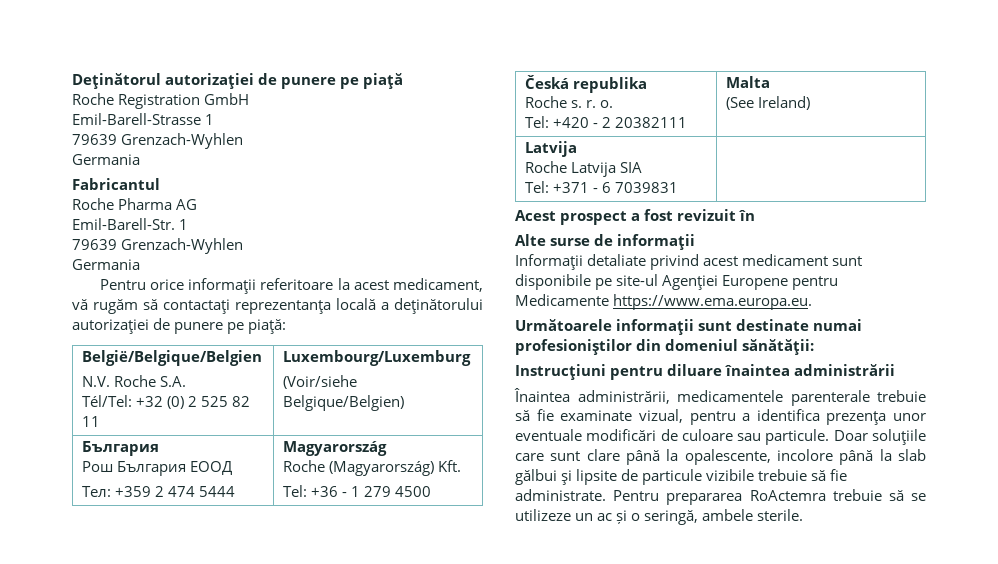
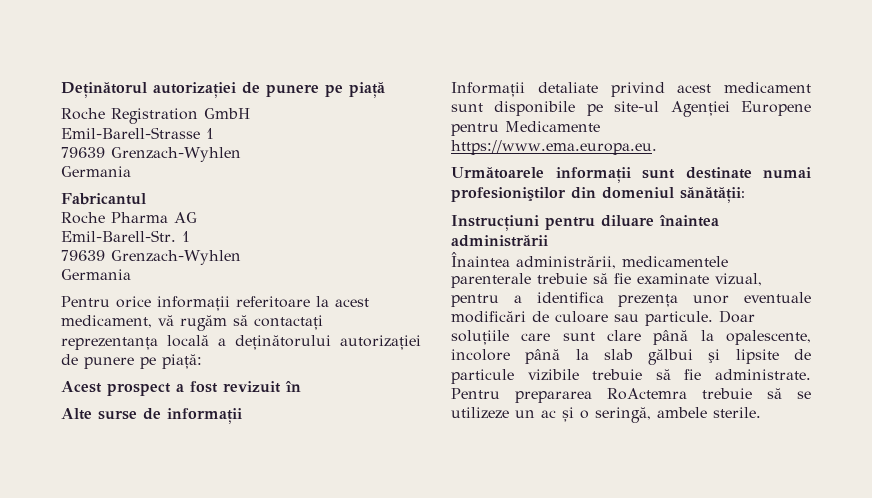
[82,350,263,366] [82,375,187,387] [82,395,251,409] [82,416,101,427] [283,350,472,366] [283,375,358,389] [283,395,405,411] [82,441,160,456] [82,461,233,476] [82,486,236,497] [283,441,388,456] [283,460,462,476] [283,485,432,497] [525,75,648,93] [525,96,614,108] [525,116,688,128] [726,76,771,88] [726,96,811,110] [525,141,578,157] [525,161,643,177] [525,181,679,193] // België/Belgique/Belgien // N.V. Roche S.A. // Tél/Tel: +32 (0) 2 525 82 11 | Luxembourg/Luxemburg // (Voir/siehe Belgique/Belgien) // България // Рош България ЕООД // Тел: +359 2 474 5444 | Magyarország // Roche (Magyarország) Kft. // Tel: +36 - 1 279 4500 // Česká republika // Roche s. r. o. // Tel: +420 - 2 20382111 | Malta // (See Ireland) // Latvija // Roche Latvija SIA // Tel: +371 - 6 7039831 | -> (202, 361) none

